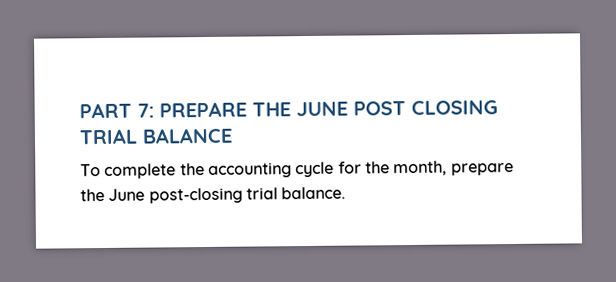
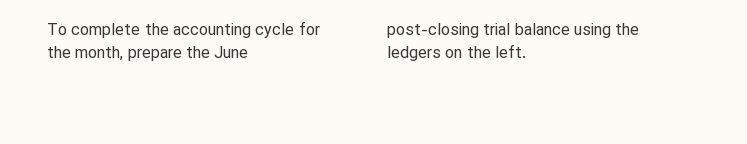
[79,100,498,119] [79,127,233,145] PART 7: PREPARE THE JUNE POST CLOSING TRIAL BALANCE // -> (47, 29) none
[281,186,347,200] balance. -> [514,23,640,38] [387,44,526,61] balance using the ledgers on the left.

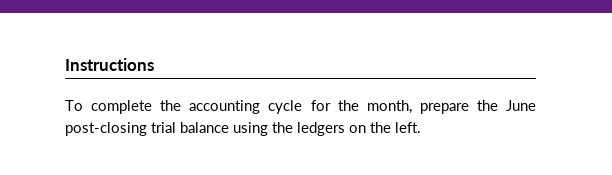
(47, 29) none -> [65,58,154,71] Instructions //

